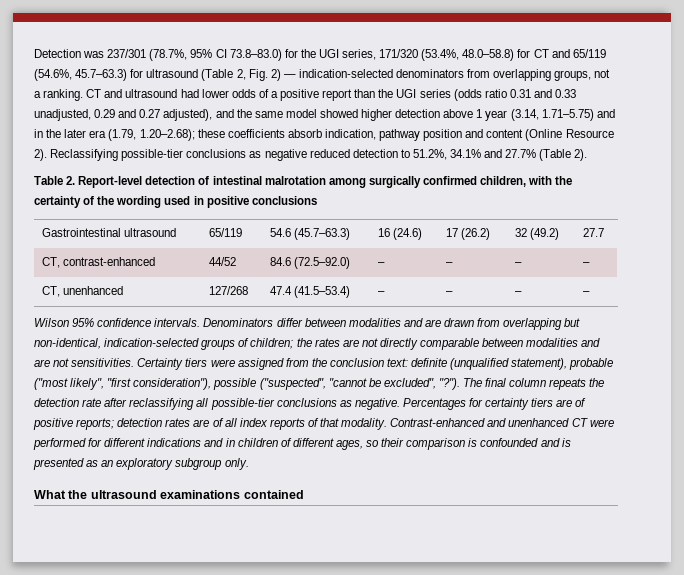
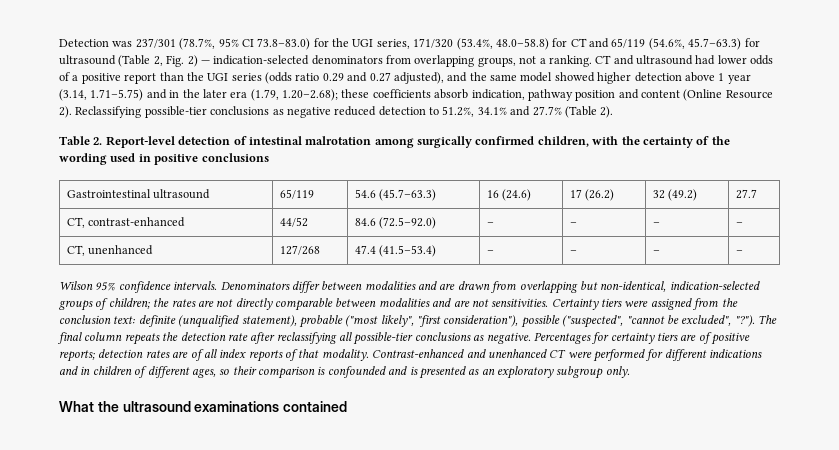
[509,89,577,98] [34,109,91,121] 0.31 and 0.33 unadjusted, -> (320, 77) none

